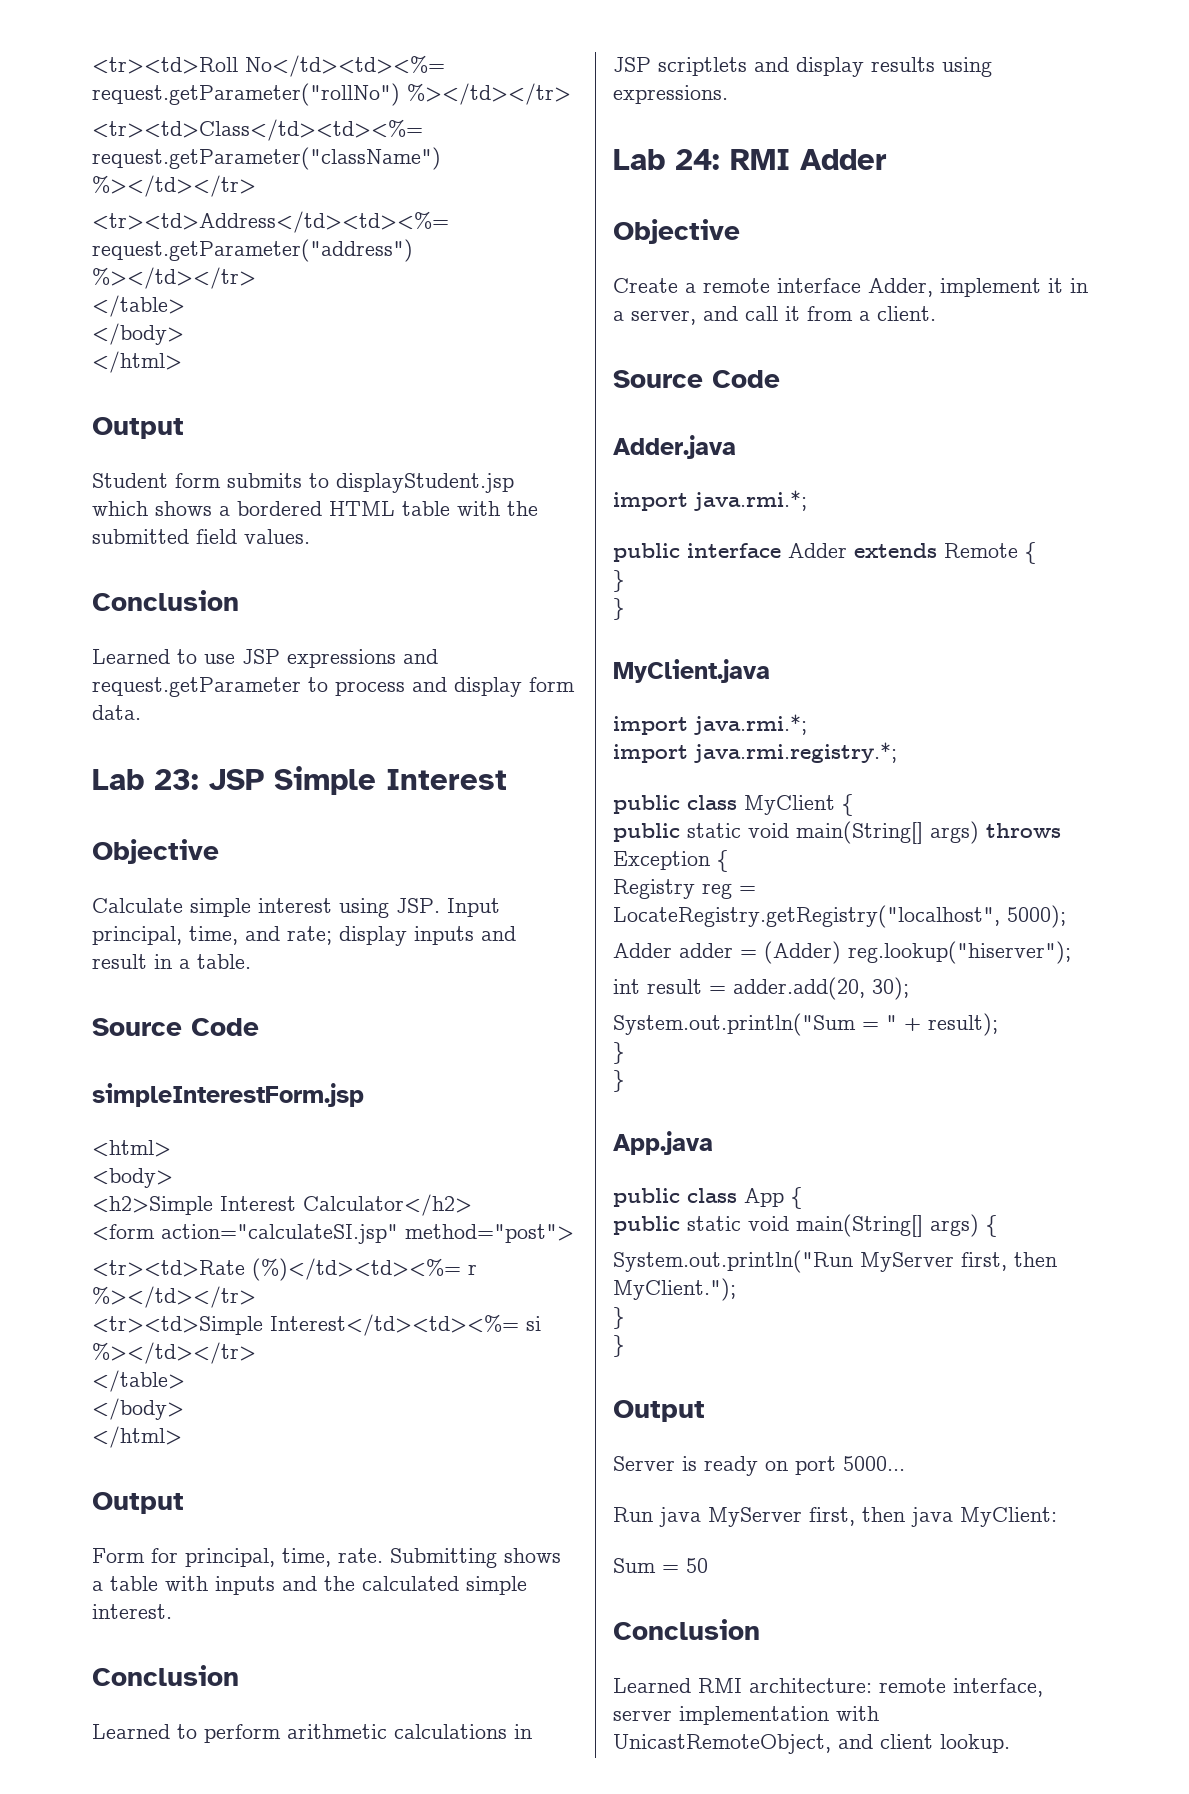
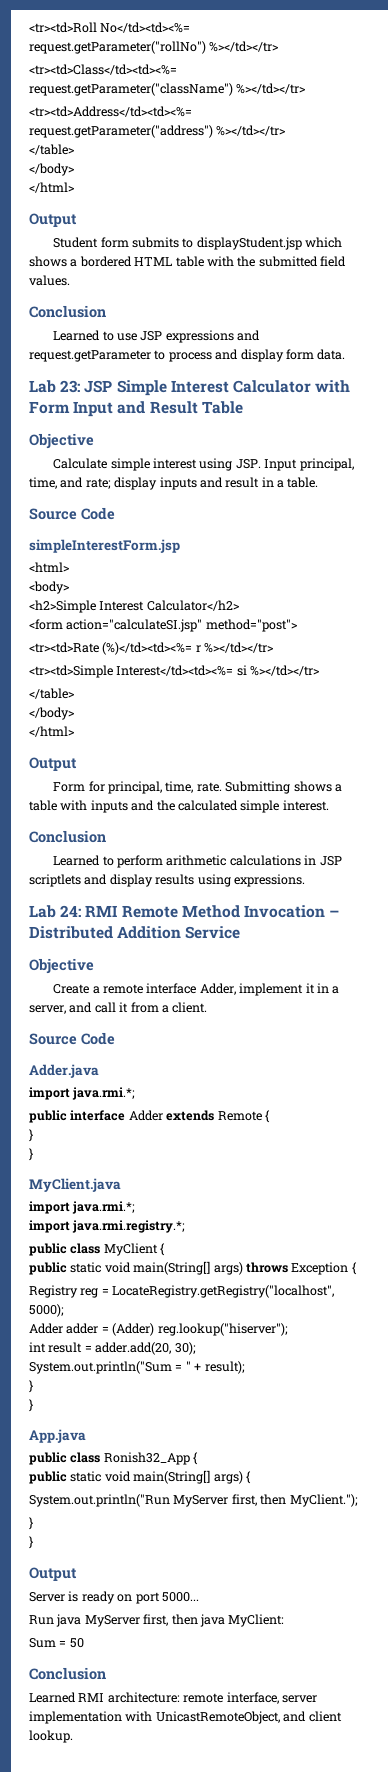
(507, 779) none -> [232,380,351,393] [29,401,243,417] Calculator with Form Input and Result Table
[800,149,887,170] Adder -> [121,905,340,918] [29,926,241,939] Remote Method Invocation – Distributed Addition Service
[744,1188,784,1207] App -> [103,1452,190,1465] Ronish32_App

